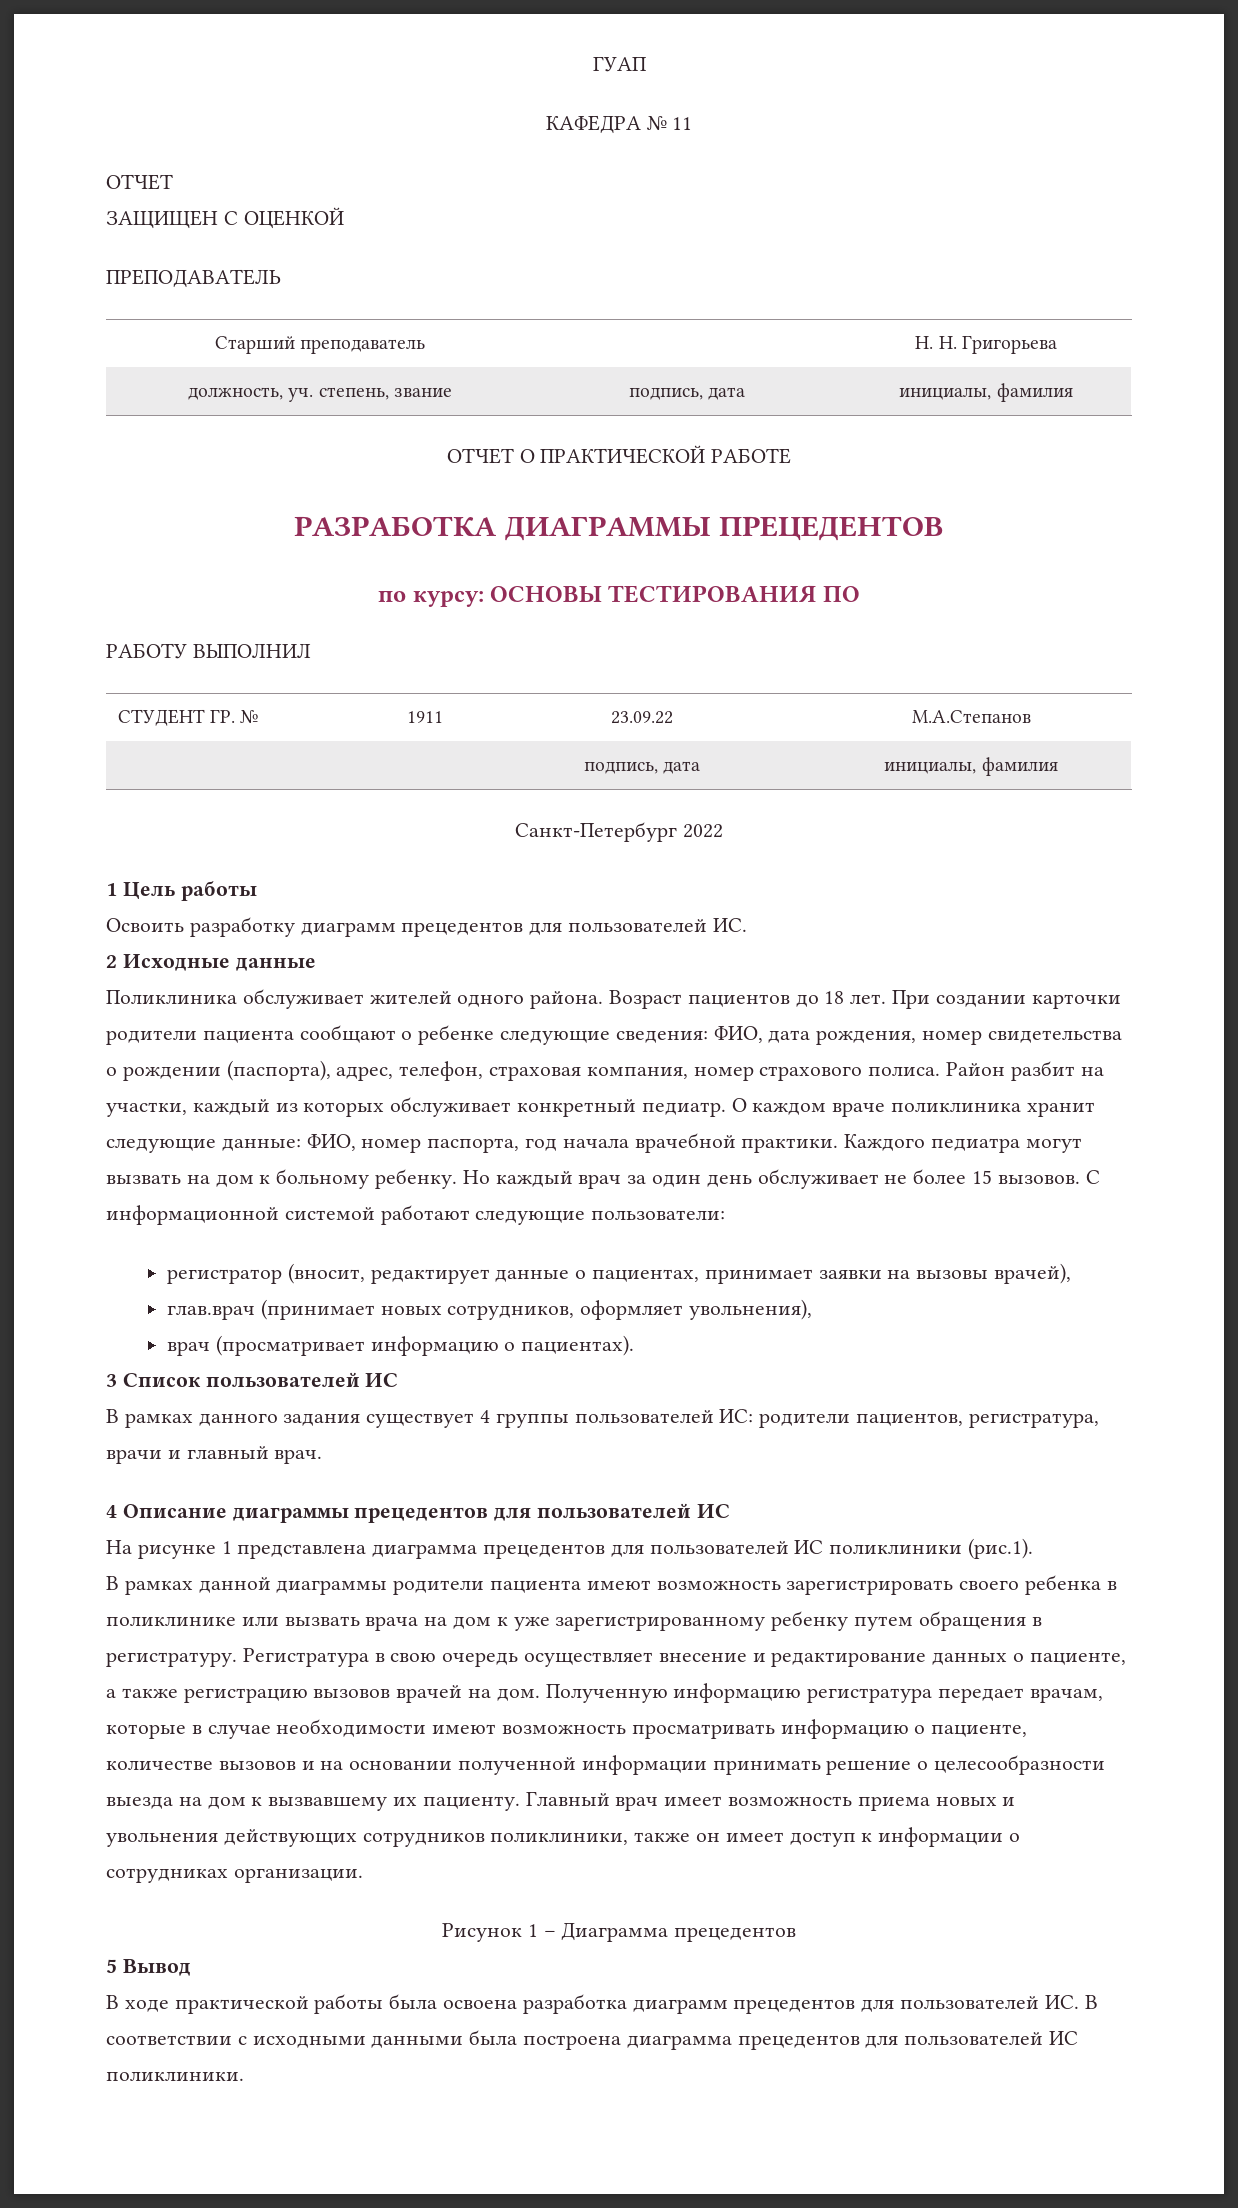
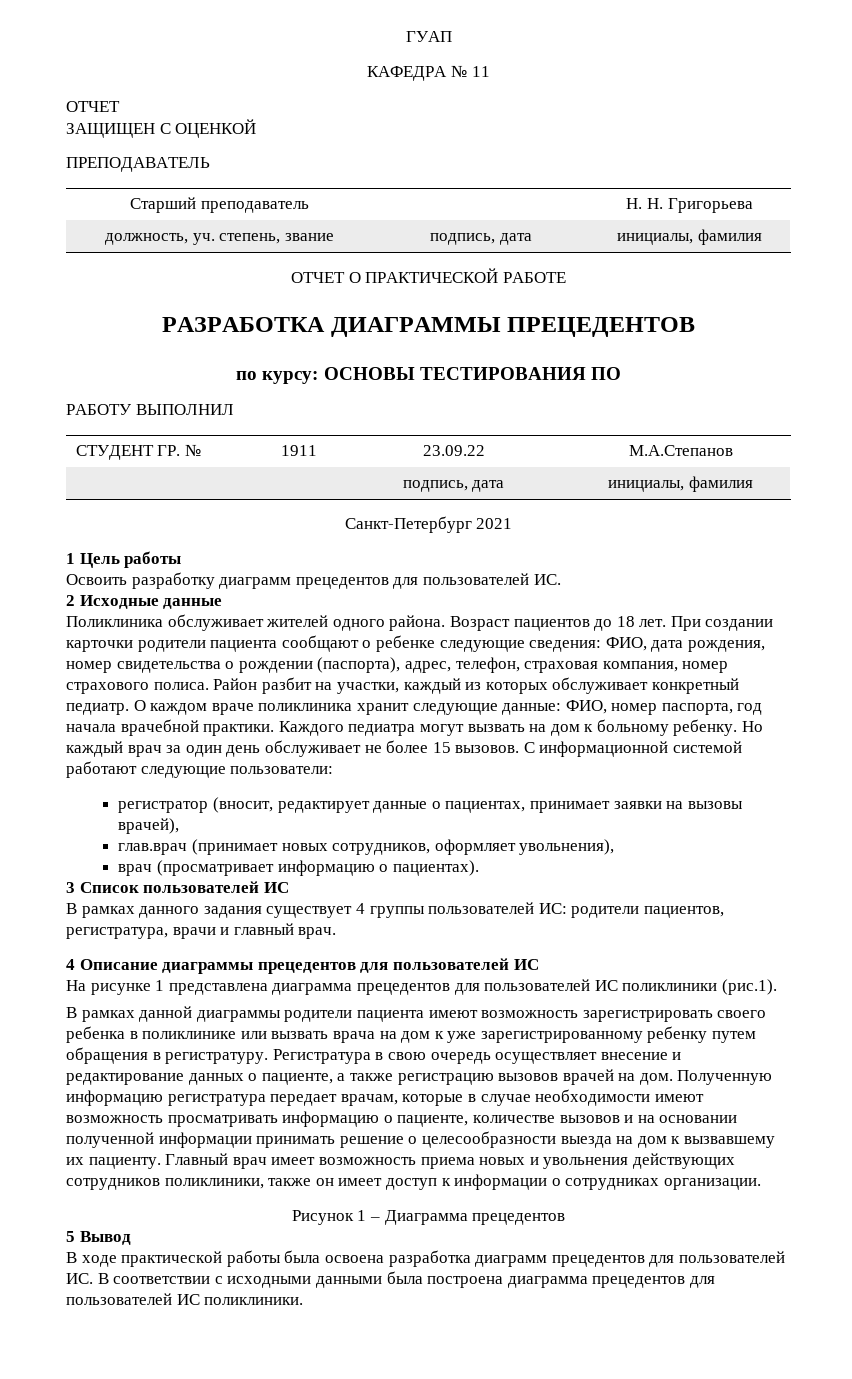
[682,824,723,838] 2022 -> [476,518,513,529] 2021

